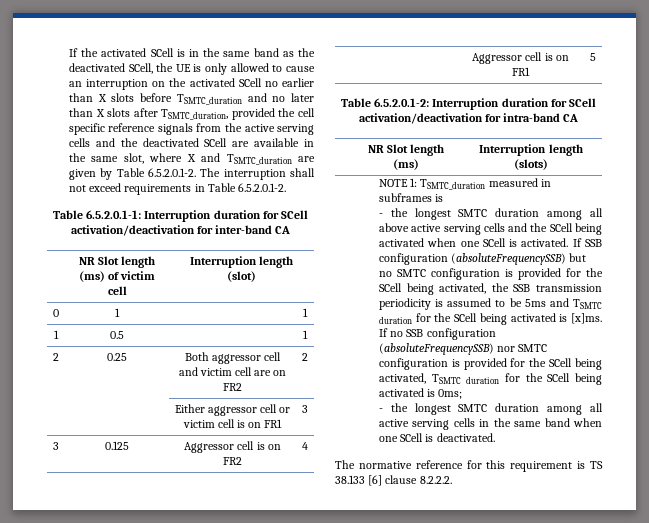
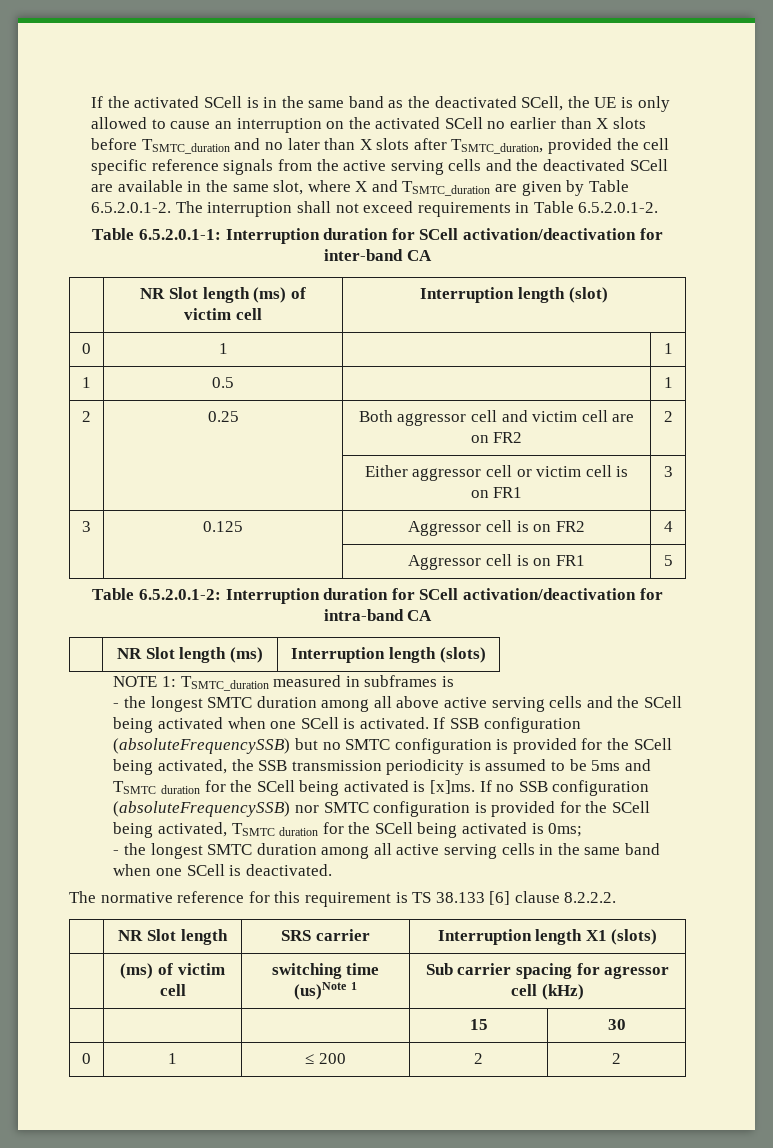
(452, 480) none -> [118,929,228,945] [281,929,370,941] [437,929,658,945] [120,963,225,979] [159,984,186,996] [271,963,380,979] [294,982,357,1000] [425,963,670,979] [511,984,584,1000] [469,1019,488,1030] [607,1019,626,1030] [82,1053,91,1064] [168,1053,177,1064] [305,1053,346,1064] [474,1053,483,1064] [612,1053,621,1064] // | NR Slot length | SRS carrier | Interruption length X1 (slots) // | (ms) of victim cell | switching time (us)Note 1 | Sub carrier spacing for agressor cell (kHz) // | | | 15 | 30 // 0 | 1 | ≤ 200 | 2 | 2

